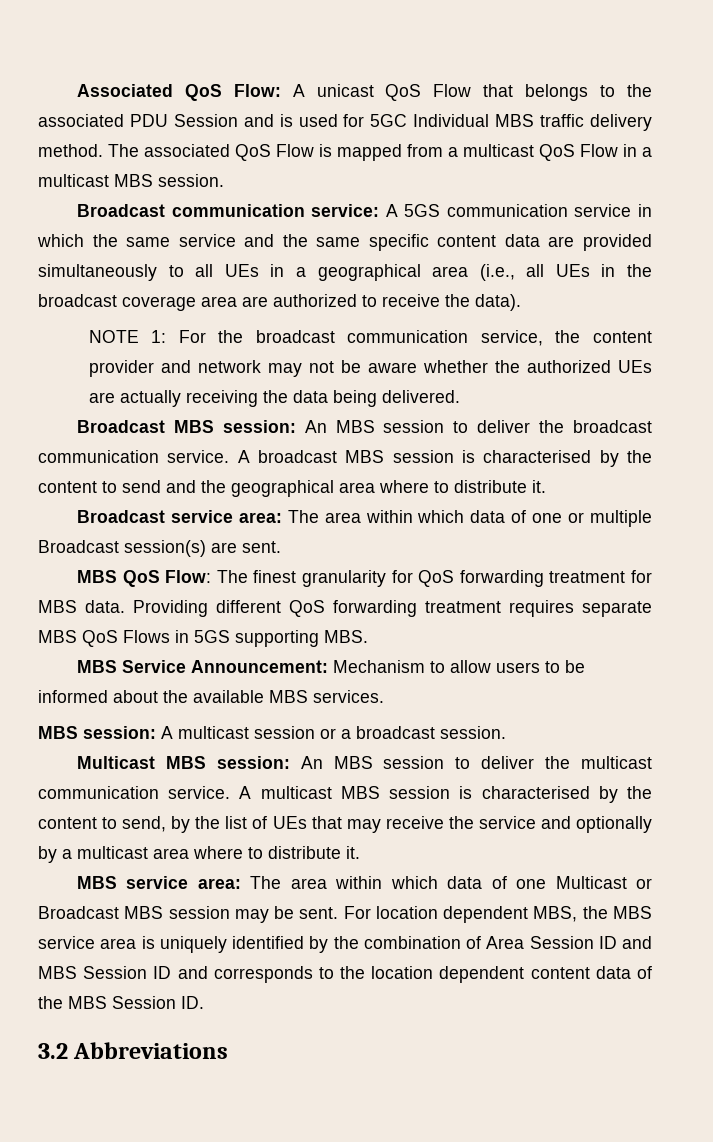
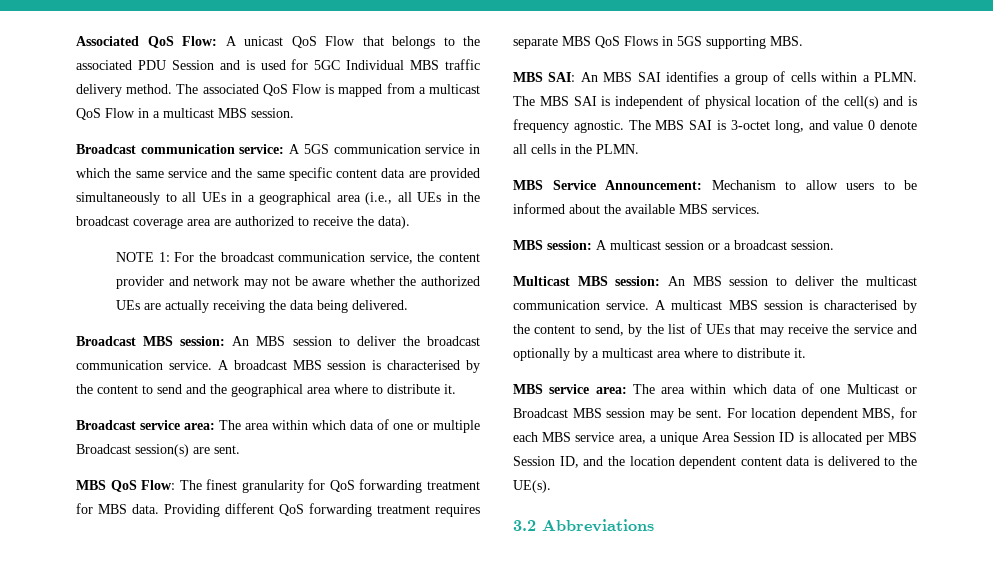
(368, 636) none -> [513,71,917,85] [513,95,917,109] [513,119,917,133] [513,144,639,154] // MBS SAI: An MBS SAI identifies a group of cells within a PLMN. The MBS SAI is independent of physical location of the cell(s) and is frequency agnostic. The MBS SAI is 3-octet long, and value 0 denote all cells in the PLMN.
[582,906,652,919] [38,936,652,953] [38,966,334,983] the MBS service area is uniquely identified by the combination of Area Session ID and MBS Session ID and corresponds to -> [900,407,917,418] [513,432,917,445] [513,456,604,468] for each MBS service area, a unique Area Session ID is allocated per MBS Session ID, and
[637,966,652,979] [38,996,204,1009] of the MBS Session ID. -> [814,456,917,466] [513,480,551,493] is delivered to the UE(s).

